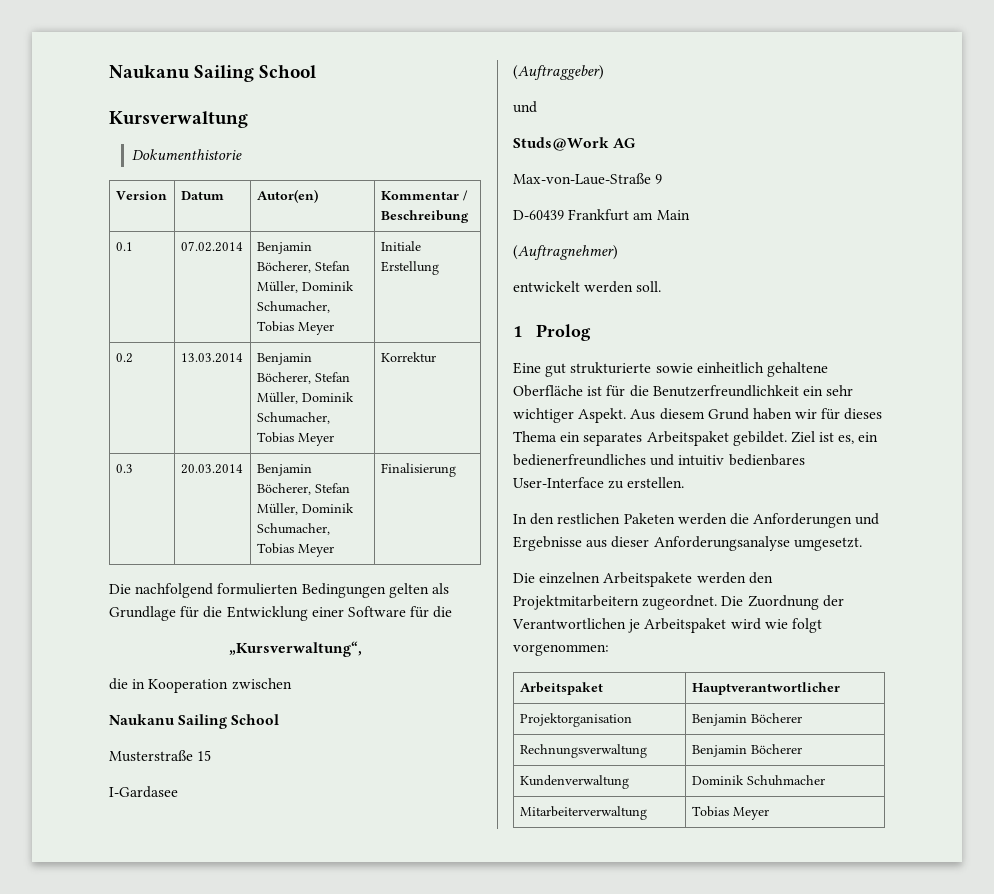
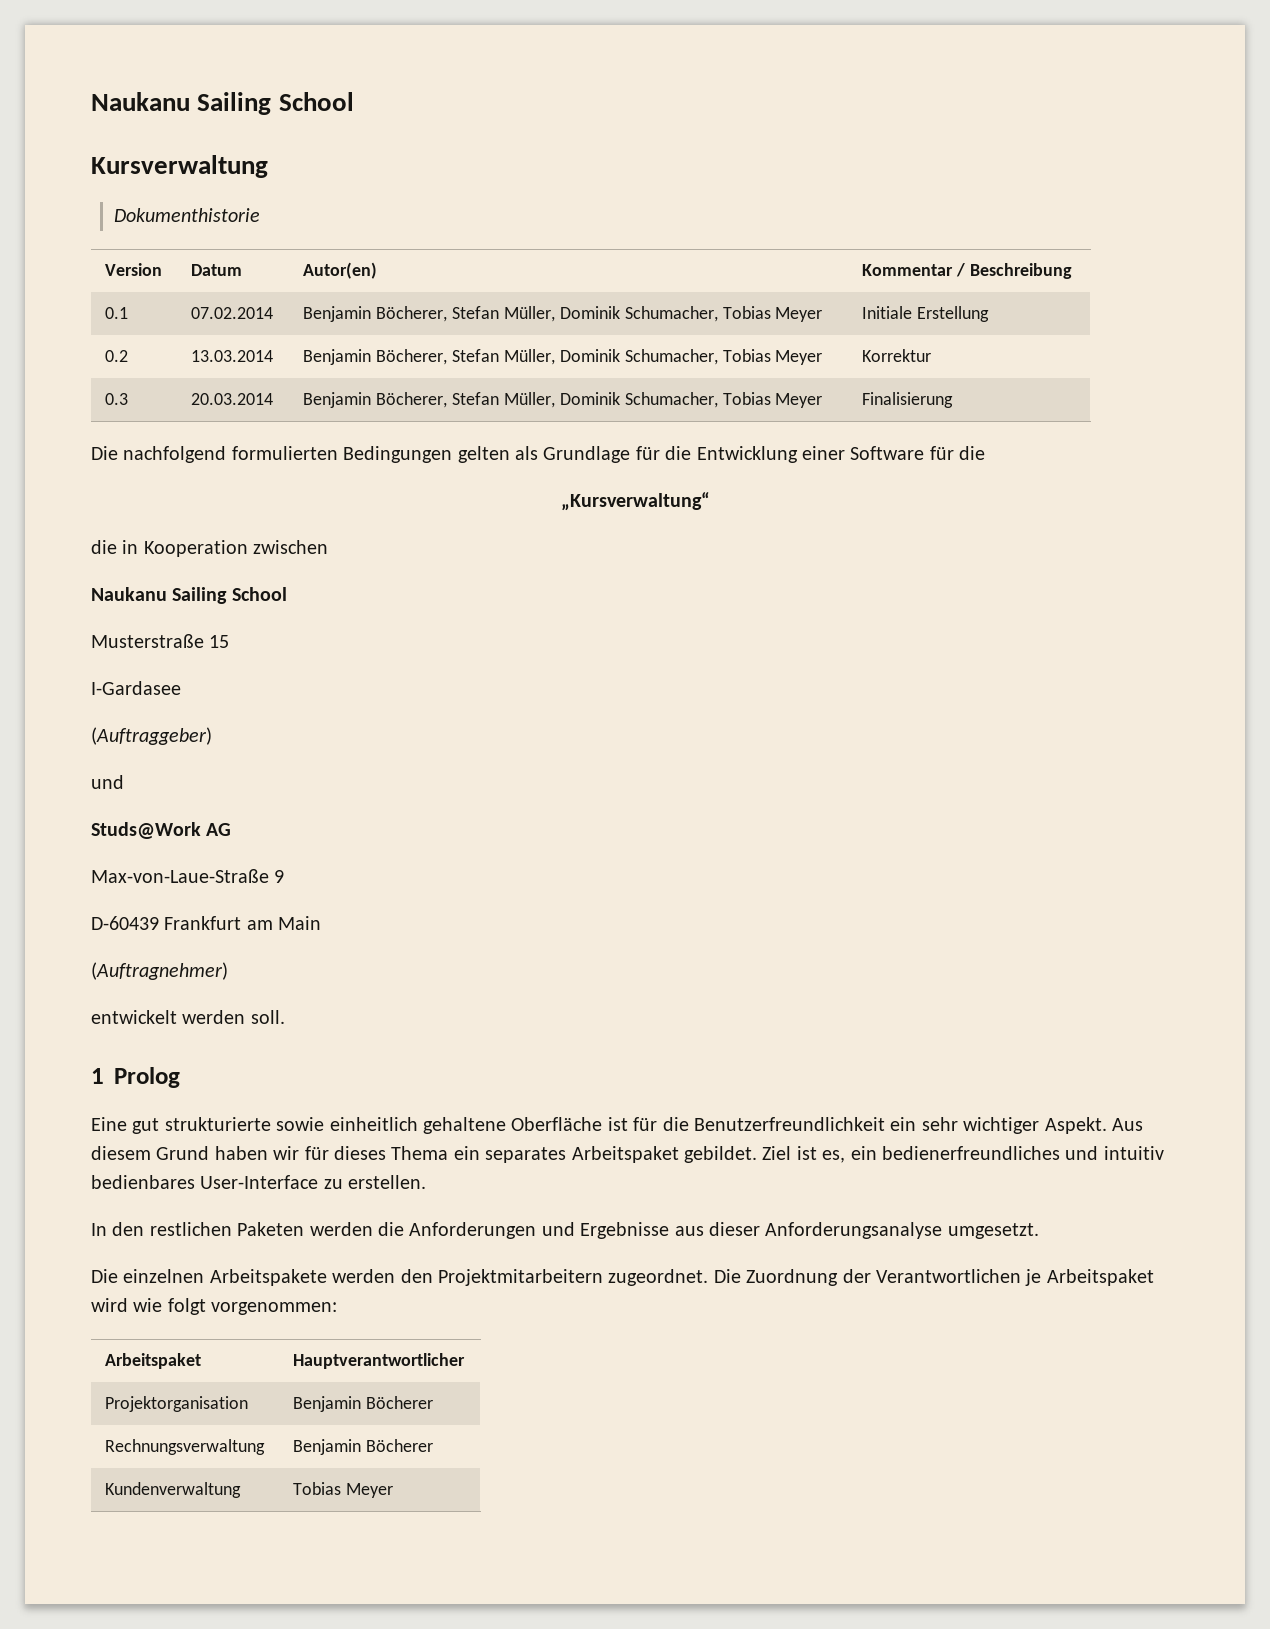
[228,641,362,657] „Kursverwaltung“, -> [560,492,710,511] „Kursverwaltung“
[691,775,825,786] [519,806,647,820] | Dominik Schuhmacher // Mitarbeiterverwaltung -> (242, 1490) none

